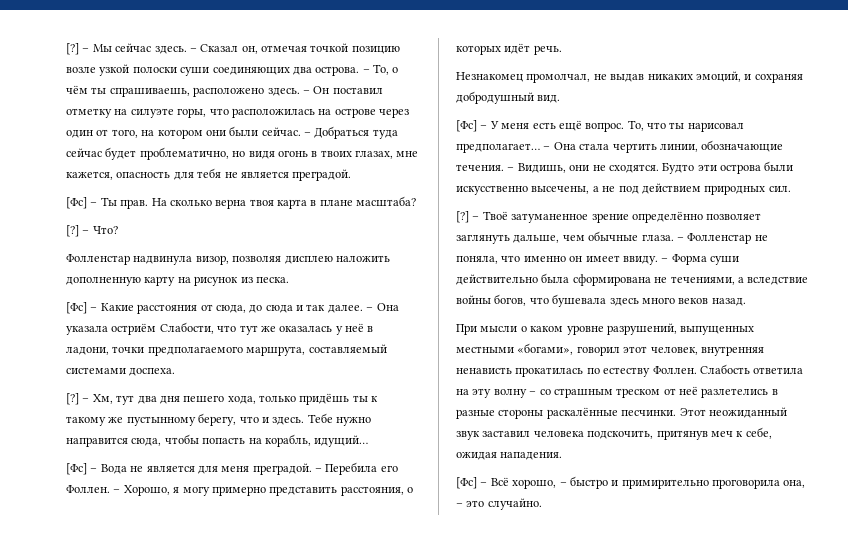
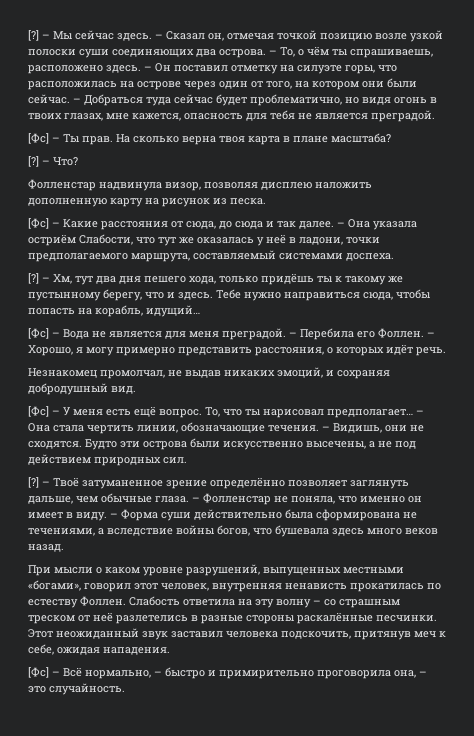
[66,437,128,447] направится -> [284,292,360,301] направиться
[622,256,658,265] ввиду. -> [66,512,107,521] в виду.
[512,479,557,489] хорошо, -> [85,670,151,679] нормально,
[487,498,542,510] случайно. -> [49,683,125,695] случайность.

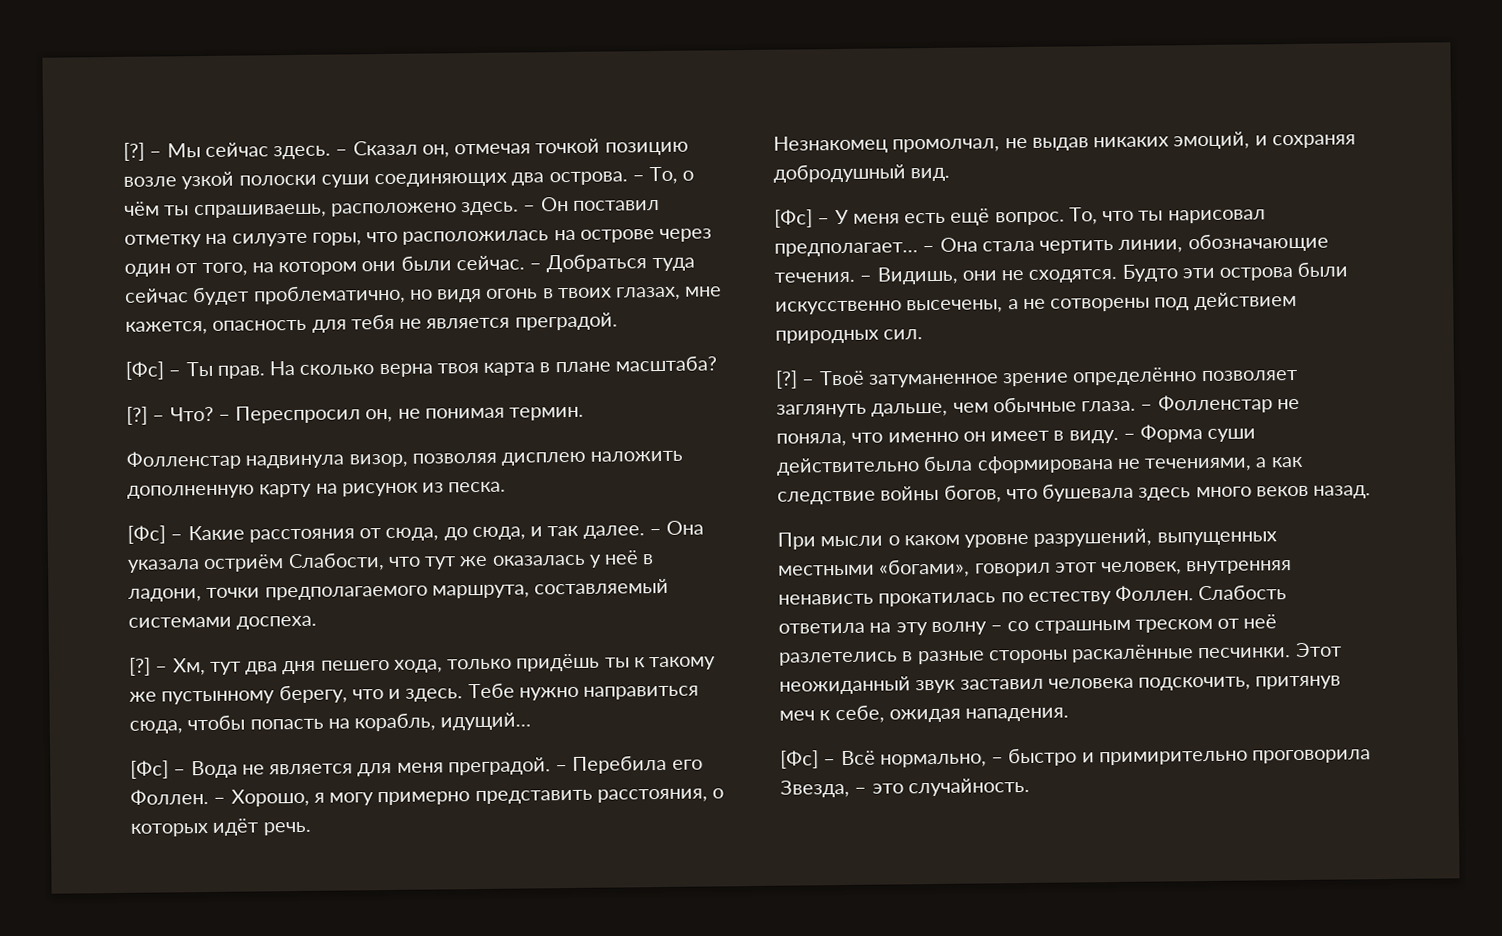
(78, 161) none -> [217,405,585,424] – Переспросил он, не понимая термин.
[235,221,263,229] сюда -> [471,526,526,541] сюда,
(392, 444) none -> [1050,297,1151,312] сотворены
[107,528,173,536] вследствие -> [1270,456,1304,468] [777,490,876,505] как следствие
[394,670,416,678] она, -> [780,779,850,798] Звезда,

